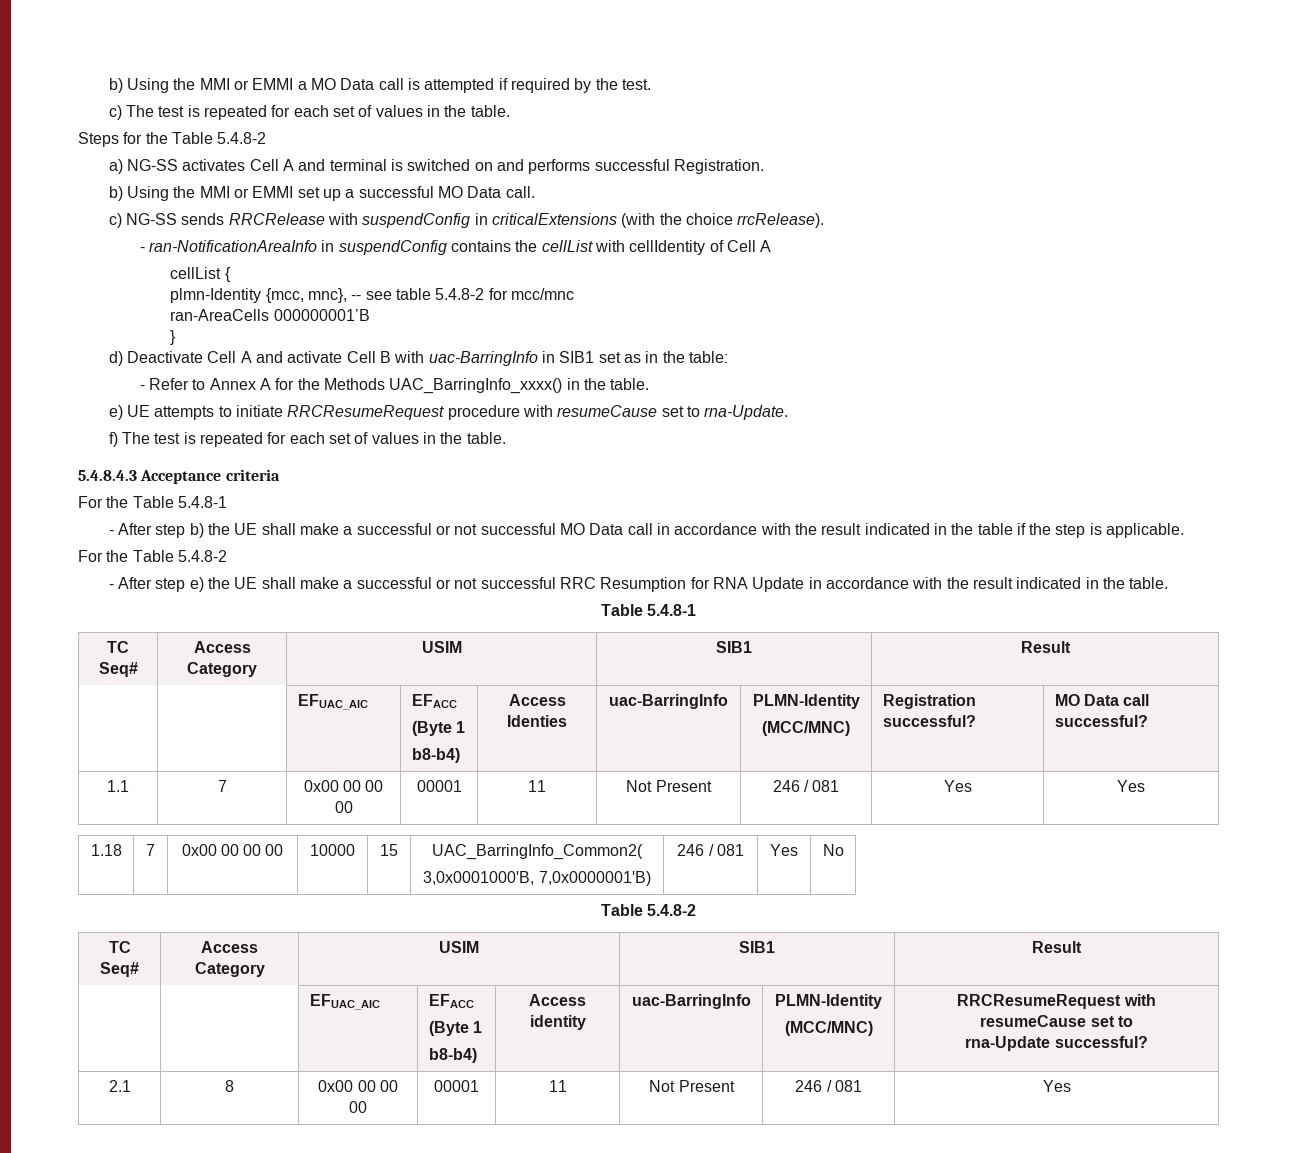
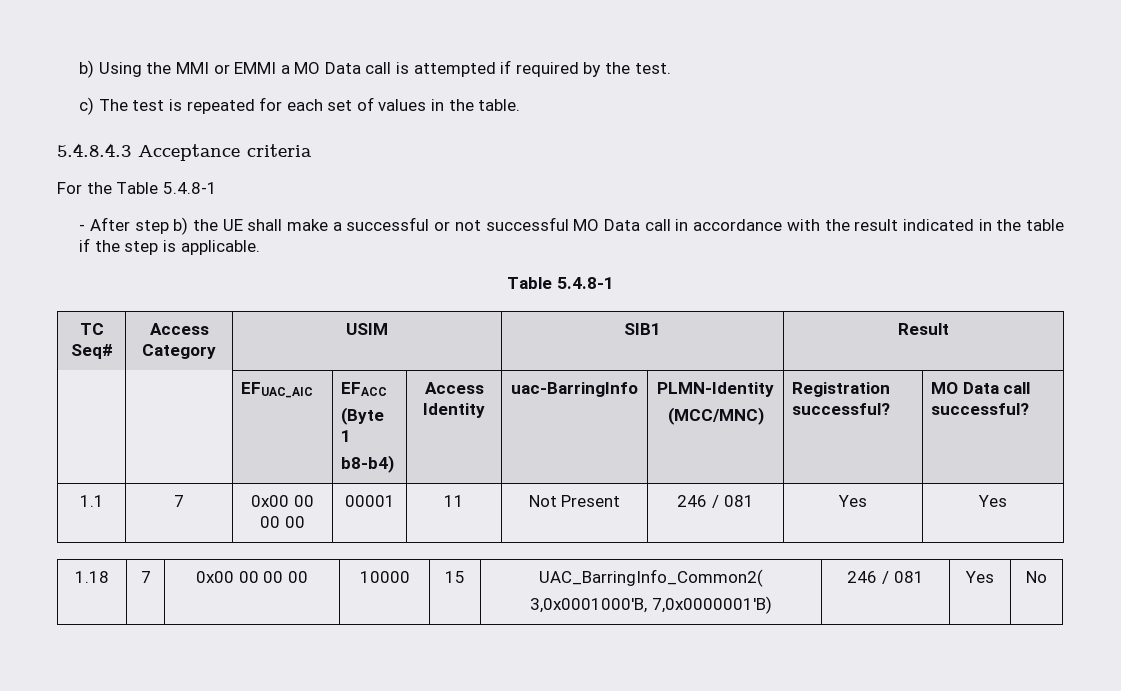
[78,132,267,147] [108,159,764,174] [108,186,535,201] [108,213,825,228] [139,240,772,255] [170,267,231,282] [170,288,575,303] [170,309,370,321] [170,330,177,345] [108,351,728,366] [139,378,650,394] [108,405,789,420] [108,432,506,447] // Steps for the Table 5.4.8-2 // a) NG-SS activates Cell A and terminal is switched on and performs successful Registration. // b) Using the MMI or EMMI set up a successful MO Data call. // c) NG-SS sends RRCRelease with suspendConfig in criticalExtensions (with the choice rrcRelease). // - ran-NotificationAreaInfo in suspendConfig contains the cellList with cellIdentity of Cell A // cellList { // plmn-Identity {mcc, mnc}, -- see table 5.4.8-2 for mcc/mnc // ran-AreaCells 000000001’B // } // d) Deactivate Cell A and activate Cell B with uac-BarringInfo in SIB1 set as in the table: // - Refer to Annex A for the Methods UAC_BarringInfo_xxxx() in the table. // e) UE attempts to initiate RRCResumeRequest procedure with resumeCause set to rna-Update. // f) The test is repeated for each set of values in the table. -> (521, 105) none
[78,550,227,562] [108,577,1169,592] // For the Table 5.4.8-2 // - After step e) the UE shall make a successful or not successful RRC Resumption for RNA Update in accordance with the result indicated in the table. -> (260, 247) none
[507,715,567,727] Identies -> [423,403,485,418] Identity
[600,904,697,916] [108,941,131,953] [100,962,139,977] [201,941,258,953] [194,962,265,977] [439,941,479,953] [739,941,775,953] [1032,941,1082,953] [309,994,380,1010] [428,994,474,1008] [428,1021,483,1036] [428,1048,477,1063] [529,994,586,1006] [529,1015,586,1030] [631,994,751,1009] [775,994,882,1009] [784,1021,873,1036] [957,994,1156,1009] [980,1015,1133,1027] [965,1036,1148,1051] [108,1080,131,1092] [225,1080,234,1092] [318,1080,398,1092] [349,1101,367,1113] [434,1080,479,1092] [548,1080,567,1092] [649,1080,735,1092] [795,1080,862,1092] [1042,1080,1071,1092] // Table 5.4.8-2 // TC Seq# | Access Category | USIM | SIB1 | Result // | | EFUAC_AIC | EFACC // (Byte 1 // b8-b4) | Access identity | uac-BarringInfo | PLMN-Identity // (MCC/MNC) | RRCResumeRequest with resumeCause set to // rna-Update successful? // 2.1 | 8 | 0x00 00 00 00 | 00001 | 11 | Not Present | 246 / 081 | Yes -> (1047, 577) none

